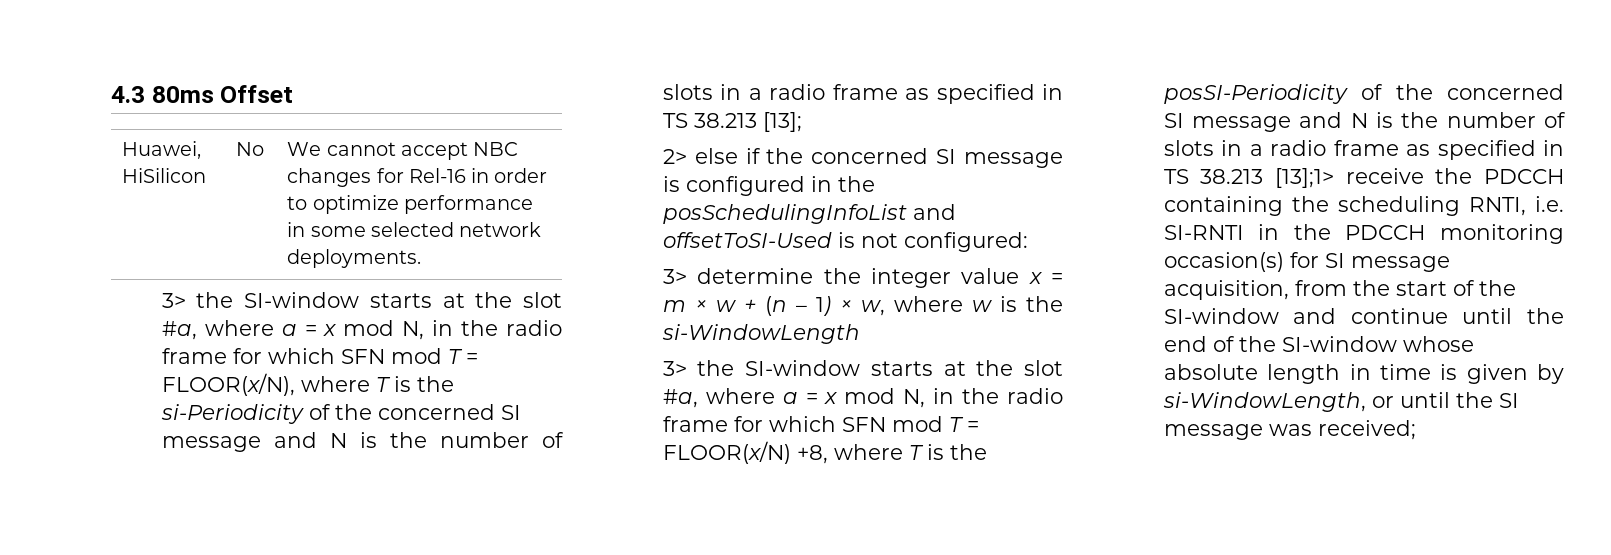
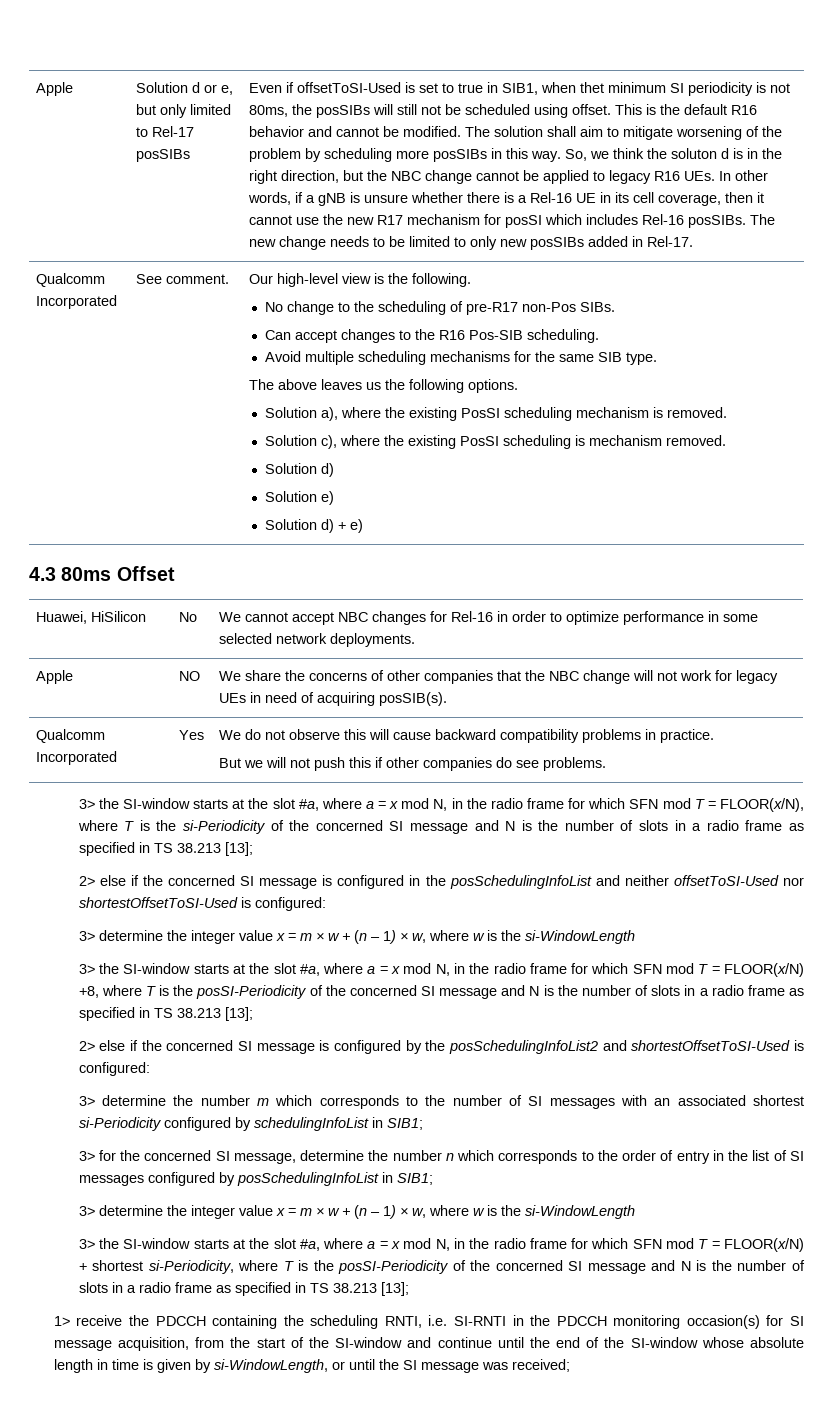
(111, 94) none -> [35,82,73,96] [135,82,233,95] [135,104,231,118] [135,126,194,137] [135,149,190,162] [248,82,790,96] [248,104,757,118] [248,126,782,140] [248,148,782,162] [248,170,768,184] [247,192,764,206] [248,214,775,228] [248,236,693,250] [35,273,105,287] [35,295,117,309] [135,274,229,284] [248,273,471,287] [264,301,615,315] [264,329,599,343] [264,351,657,365] [248,379,518,393] [264,407,727,421] [264,435,726,449] [264,463,334,477] [264,491,334,505] [264,519,363,533] Apple | Solution d or e, but only limited to Rel-17 posSIBs | Even if offsetToSI-Used is set to true in SIB1, when thet minimum SI periodicity is not 80ms, the posSIBs will still not be scheduled using offset. This is the default R16 behavior and cannot be modified. The solution shall aim to mitigate worsening of the problem by scheduling more posSIBs in this way. So, we think the soluton d is in the right direction, but the NBC change cannot be applied to legacy R16 UEs. In other words, if a gNB is unsure whether there is a Rel-16 UE in its cell coverage, then it cannot use the new R17 mechanism for posSI which includes Rel-16 posSIBs. The new change needs to be limited to only new posSIBs added in Rel-17. // Qualcomm Incorporated | See comment. | Our high-level view is the following. // No change to the scheduling of pre-R17 non-Pos SIBs. // Can accept changes to the R16 Pos-SIB scheduling. // Avoid multiple scheduling mechanisms for the same SIB type. // The above leaves us the following options. // Solution a), where the existing PosSI scheduling mechanism is removed. // Solution c), where the existing PosSI scheduling is mechanism removed. // Solution d) // Solution e) // Solution d) + e) //
(422, 258) none -> [35,670,73,684] [178,671,200,681] [218,670,778,684] [218,692,447,706] [35,729,105,743] [35,751,117,765] [178,730,204,740] [218,729,714,743] [218,757,606,771] // Apple | NO | We share the concerns of other companies that the NBC change will not work for legacy UEs in need of acquiring posSIB(s). // Qualcomm Incorporated | Yes | We do not observe this will cause backward compatibility problems in practice. // But we will not push this if other companies do see problems.
[662,232,898,248] offsetToSI-Used is not -> [624,875,804,886] [78,897,251,908] neither offsetToSI-Used nor shortestOffsetToSI-Used is
[1275,168,1335,188] [13];1> -> [224,1007,253,1021] [78,1040,804,1054] [78,1062,150,1076] [78,1095,804,1109] [78,1117,423,1131] [78,1150,804,1164] [78,1172,433,1186] [78,1205,635,1219] [78,1238,804,1252] [78,1260,806,1274] [78,1282,409,1296] [53,1316,70,1326] [13]; // 2> else if the concerned SI message is configured by the posSchedulingInfoList2 and shortestOffsetToSI-Used is configured: // 3> determine the number m which corresponds to the number of SI messages with an associated shortest si-Periodicity configured by schedulingInfoList in SIB1; // 3> for the concerned SI message, determine the number n which corresponds to the order of entry in the list of SI messages configured by posSchedulingInfoList in SIB1; // 3> determine the integer value x = m × w + (n – 1) × w, where w is the si-WindowLength // 3> the SI-window starts at the slot #a, where a = x mod N, in the radio frame for which SFN mod T = FLOOR(x/N) + shortest si-Periodicity, where T is the posSI-Periodicity of the concerned SI message and N is the number of slots in a radio frame as specified in TS 38.213 [13]; // 1>

